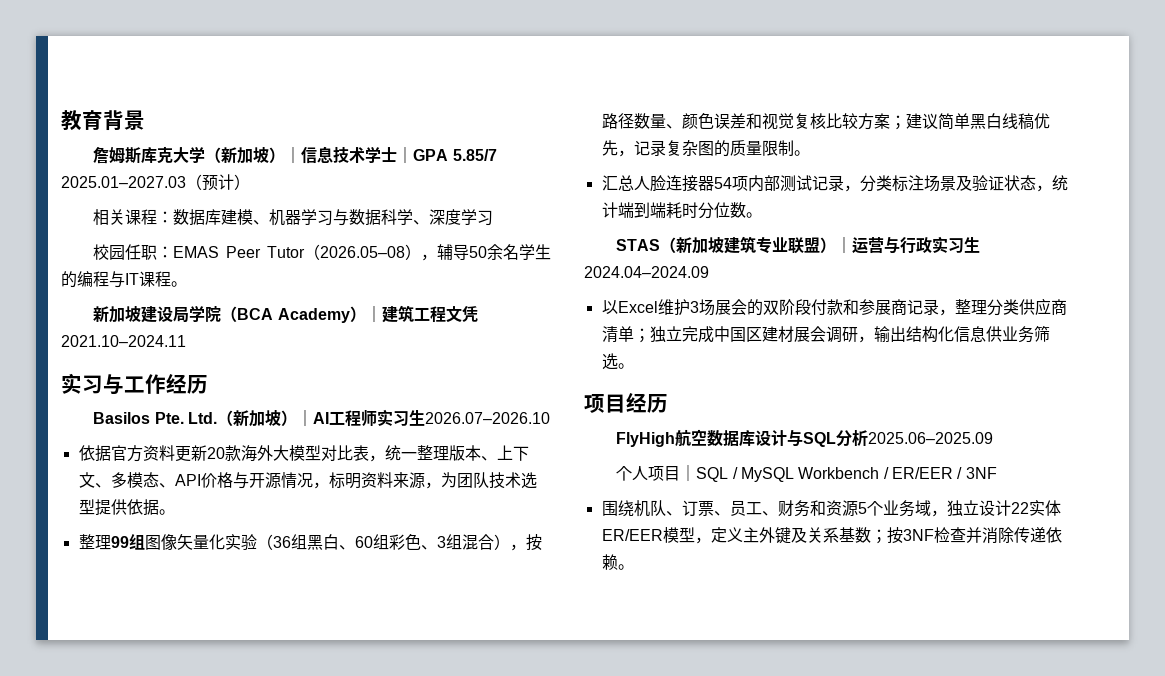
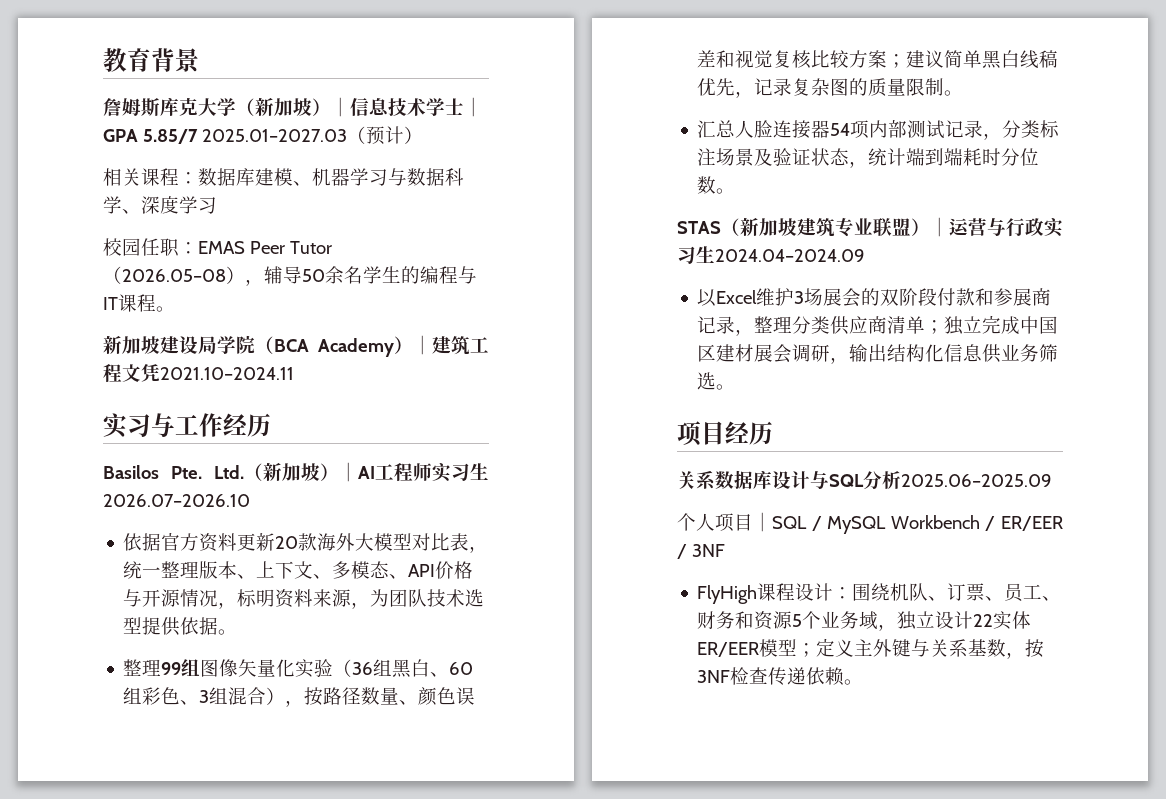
[616,429,708,447] FlyHigh航空 -> [677,470,715,490] 关系
(997, 473) none -> [697,583,853,604] FlyHigh课程设计：
[694,537,711,544] ， -> [797,643,817,657] ；
[790,527,807,543] 及 -> [911,639,931,657] 与
[870,529,887,544] ； -> [1006,652,1026,659] ，
[965,527,1014,544] 并消除 -> (769, 675) none

